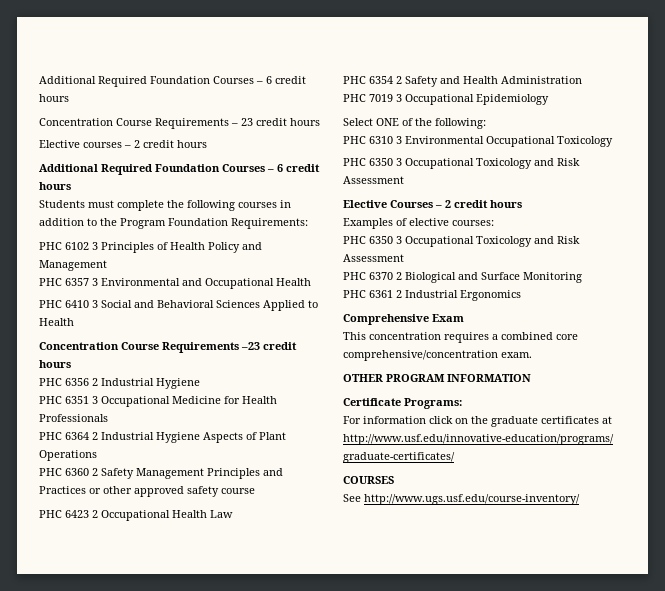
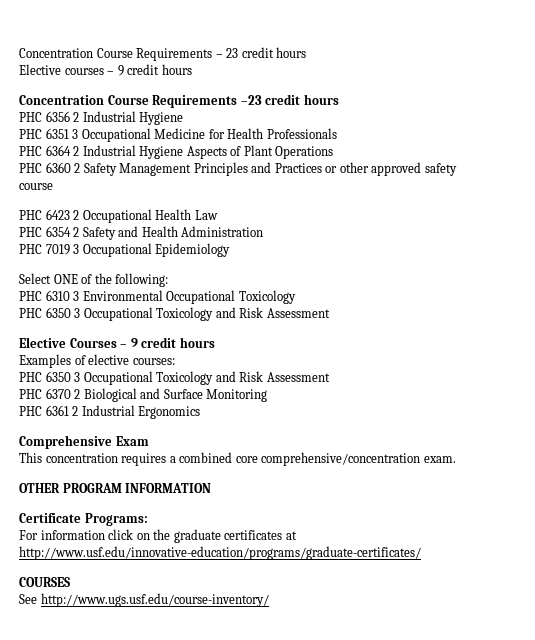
[39,76,306,87] [39,94,69,102] Additional Required Foundation Courses – 6 credit hours // -> (19, 53) none
[134,140,207,148] [39,164,320,175] [39,182,71,190] [39,200,291,211] [39,218,308,229] [39,242,262,253] [39,260,107,271] [39,278,311,289] [39,300,318,311] [39,318,74,326] 2 credit hours // Additional Required Foundation Courses – 6 credit hours // Students must complete the following courses in addition to the Program Foundation Requirements: // PHC 6102 3 Principles of Health Policy and Management // PHC 6357 3 Environmental and Occupational Health // PHC 6410 3 Social and Behavioral Sciences Applied to Health -> [117,64,192,76] 9 credit hours
[445,200,451,208] 2 -> [130,338,138,348] 9

